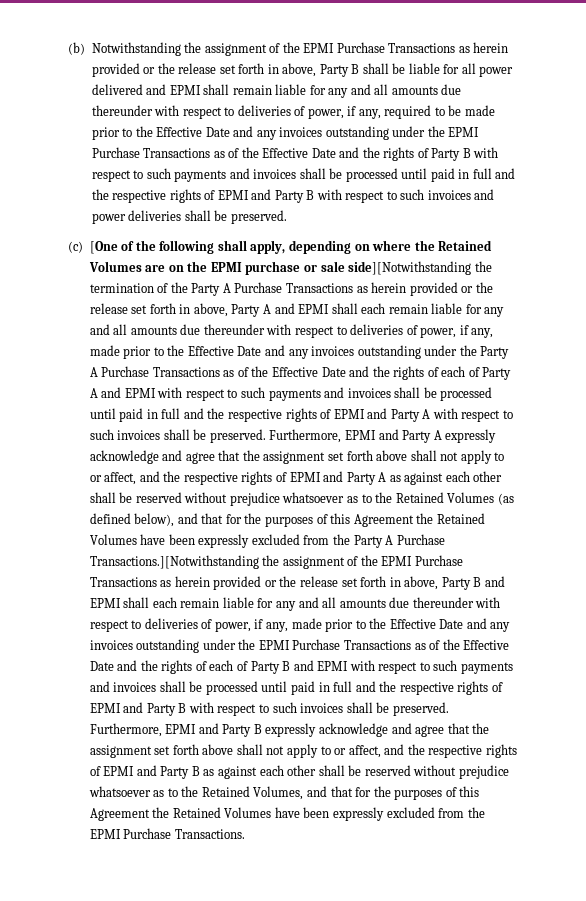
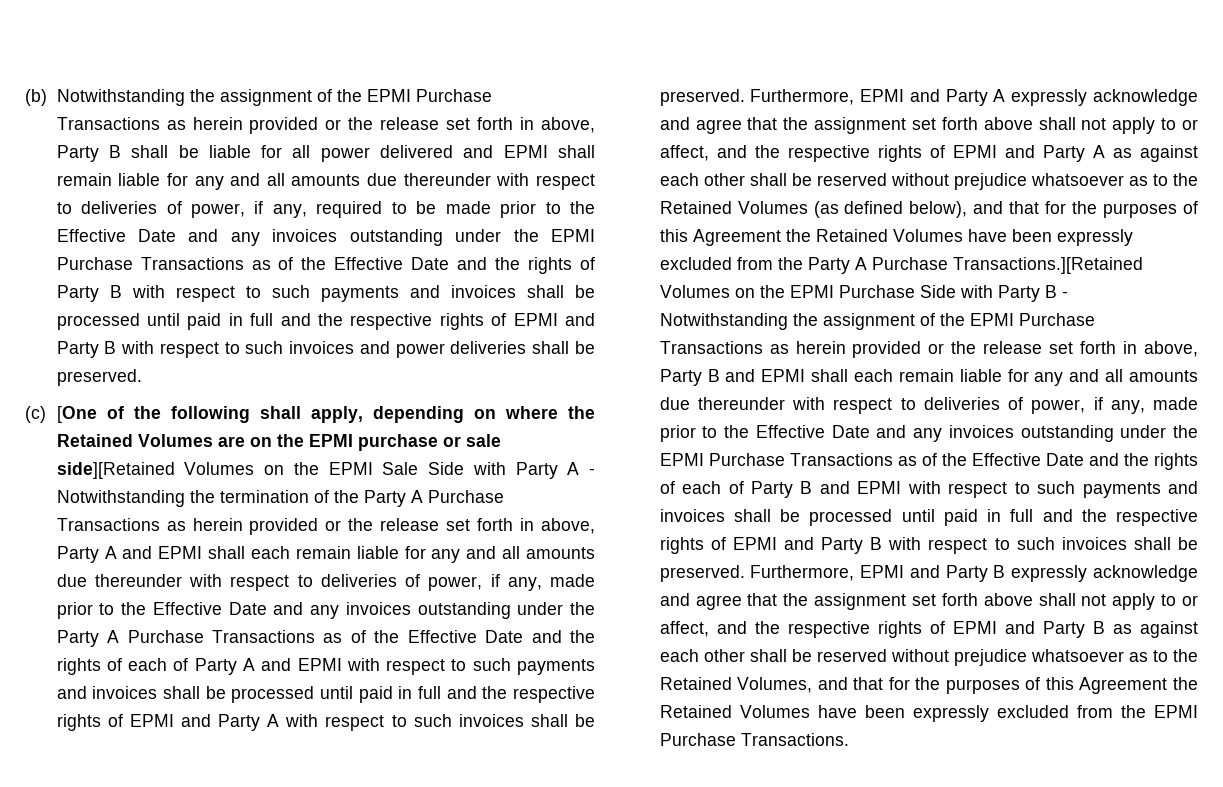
[348,261,472,275] side][Notwithstanding -> [56,462,595,479] [56,490,185,507] side][Retained Volumes on the EPMI Sale Side with Party A - Notwithstanding
[89,555,259,569] Transactions.][Notwithstanding -> [952,257,1143,274] [659,285,1068,302] [659,313,788,330] Transactions.][Retained Volumes on the EPMI Purchase Side with Party B - Notwithstanding

